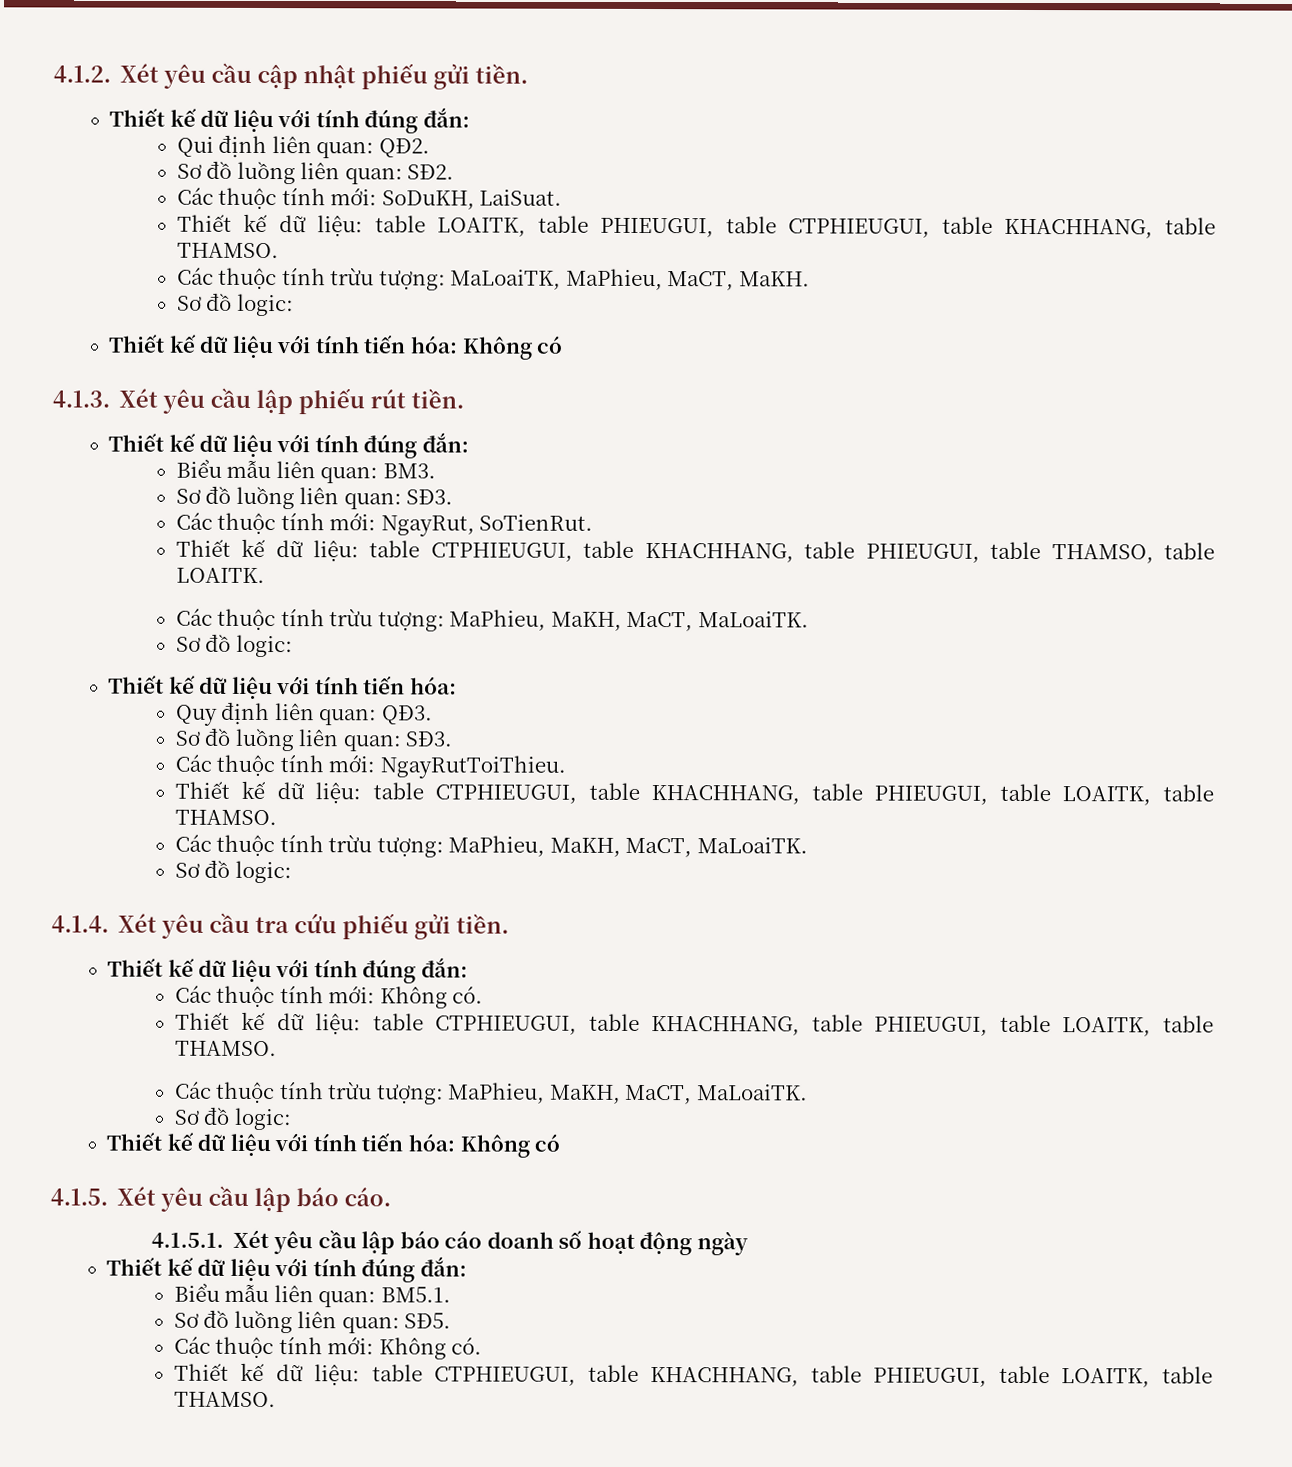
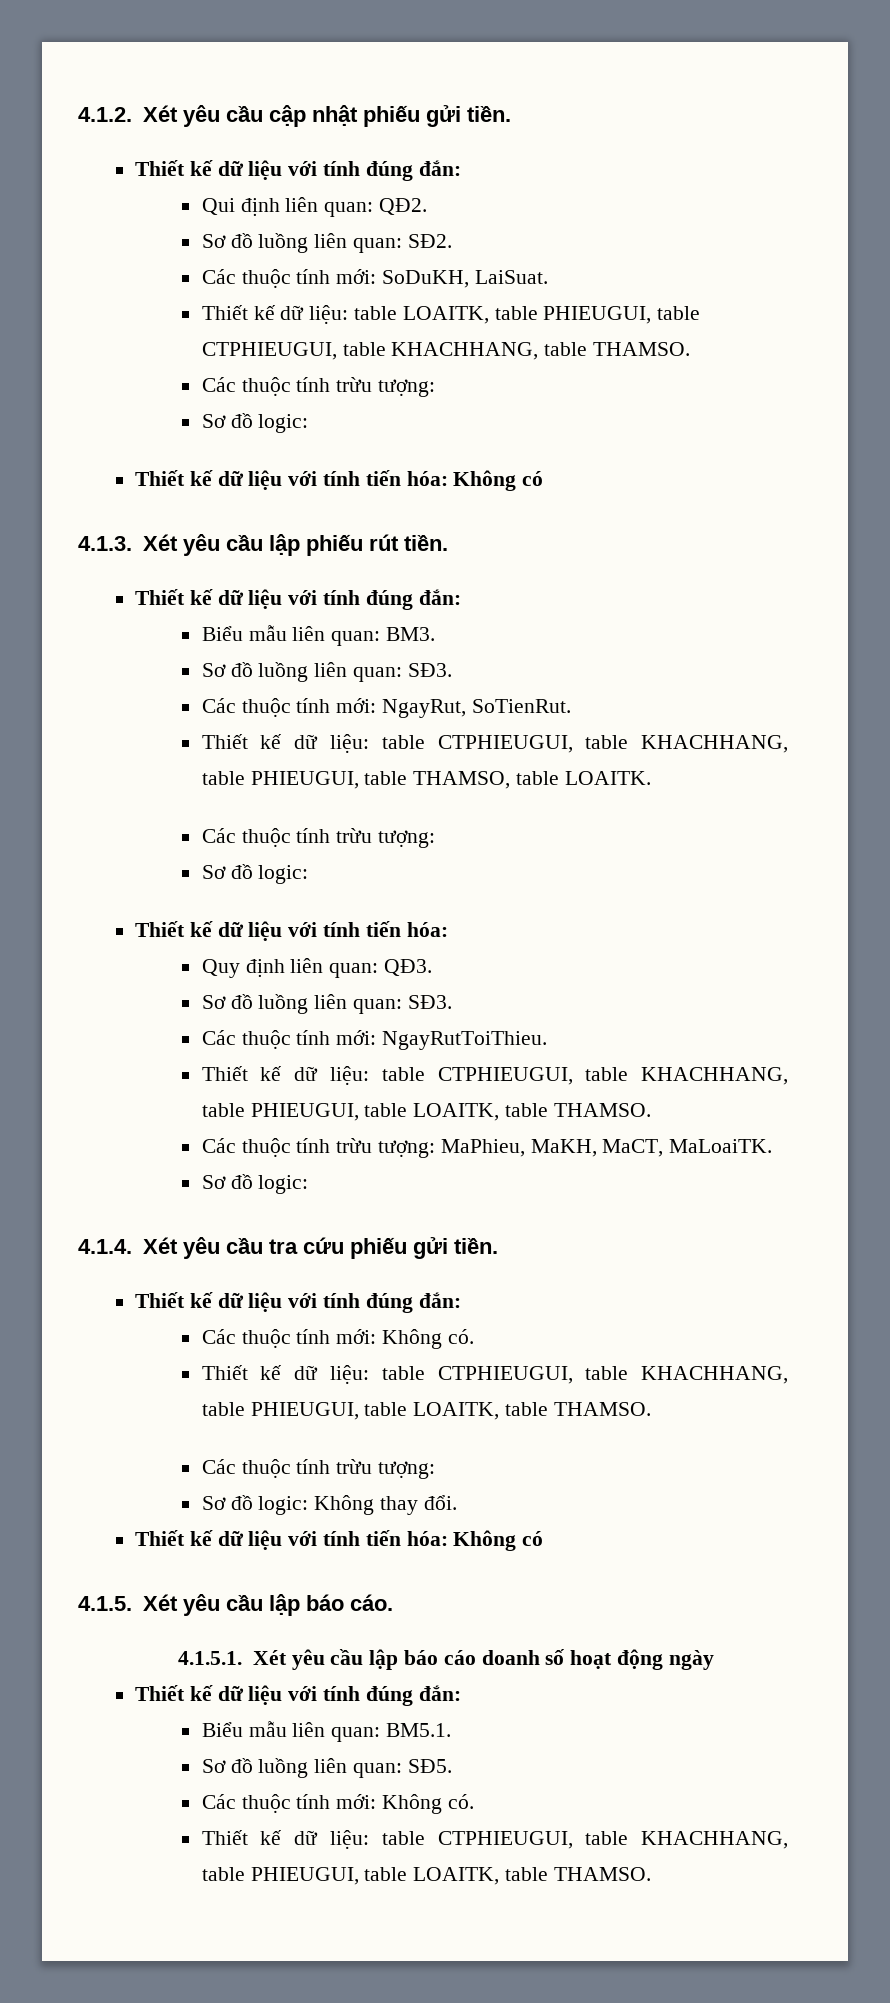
[450,268,811,291] MaLoaiTK, MaPhieu, MaCT, MaKH. -> (435, 388) none
[449,609,810,632] MaPhieu, MaKH, MaCT, MaLoaiTK. -> (435, 839) none
[448,1082,809,1105] [173,1106,292,1131] MaPhieu, MaKH, MaCT, MaLoaiTK. // Sơ đồ logic: -> [201,1495,457,1515] // Sơ đồ logic: Không thay đổi.

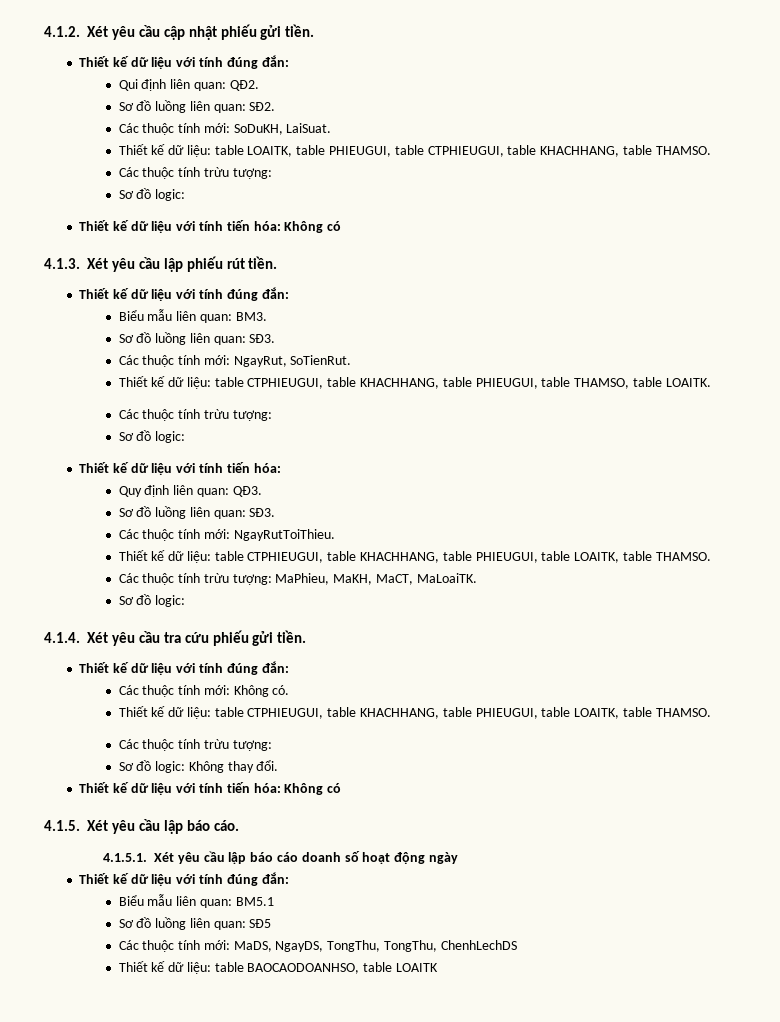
[385,1723,451,1737] [201,1758,452,1778] [201,1794,474,1814] [201,1830,788,1849] [201,1867,651,1885] BM5.1. // Sơ đồ luồng liên quan: SĐ5. // Các thuộc tính mới: Không có. // Thiết kế dữ liệu: table CTPHIEUGUI, table KHACHHANG, table PHIEUGUI, table LOAITK, table THAMSO. -> [235,897,274,906] [118,917,272,930] [118,940,517,952] [118,961,438,974] BM5.1 // Sơ đồ luồng liên quan: SĐ5 // Các thuộc tính mới: MaDS, NgayDS, TongThu, TongThu, ChenhLechDS // Thiết kế dữ liệu: table BAOCAODOANHSO, table LOAITK

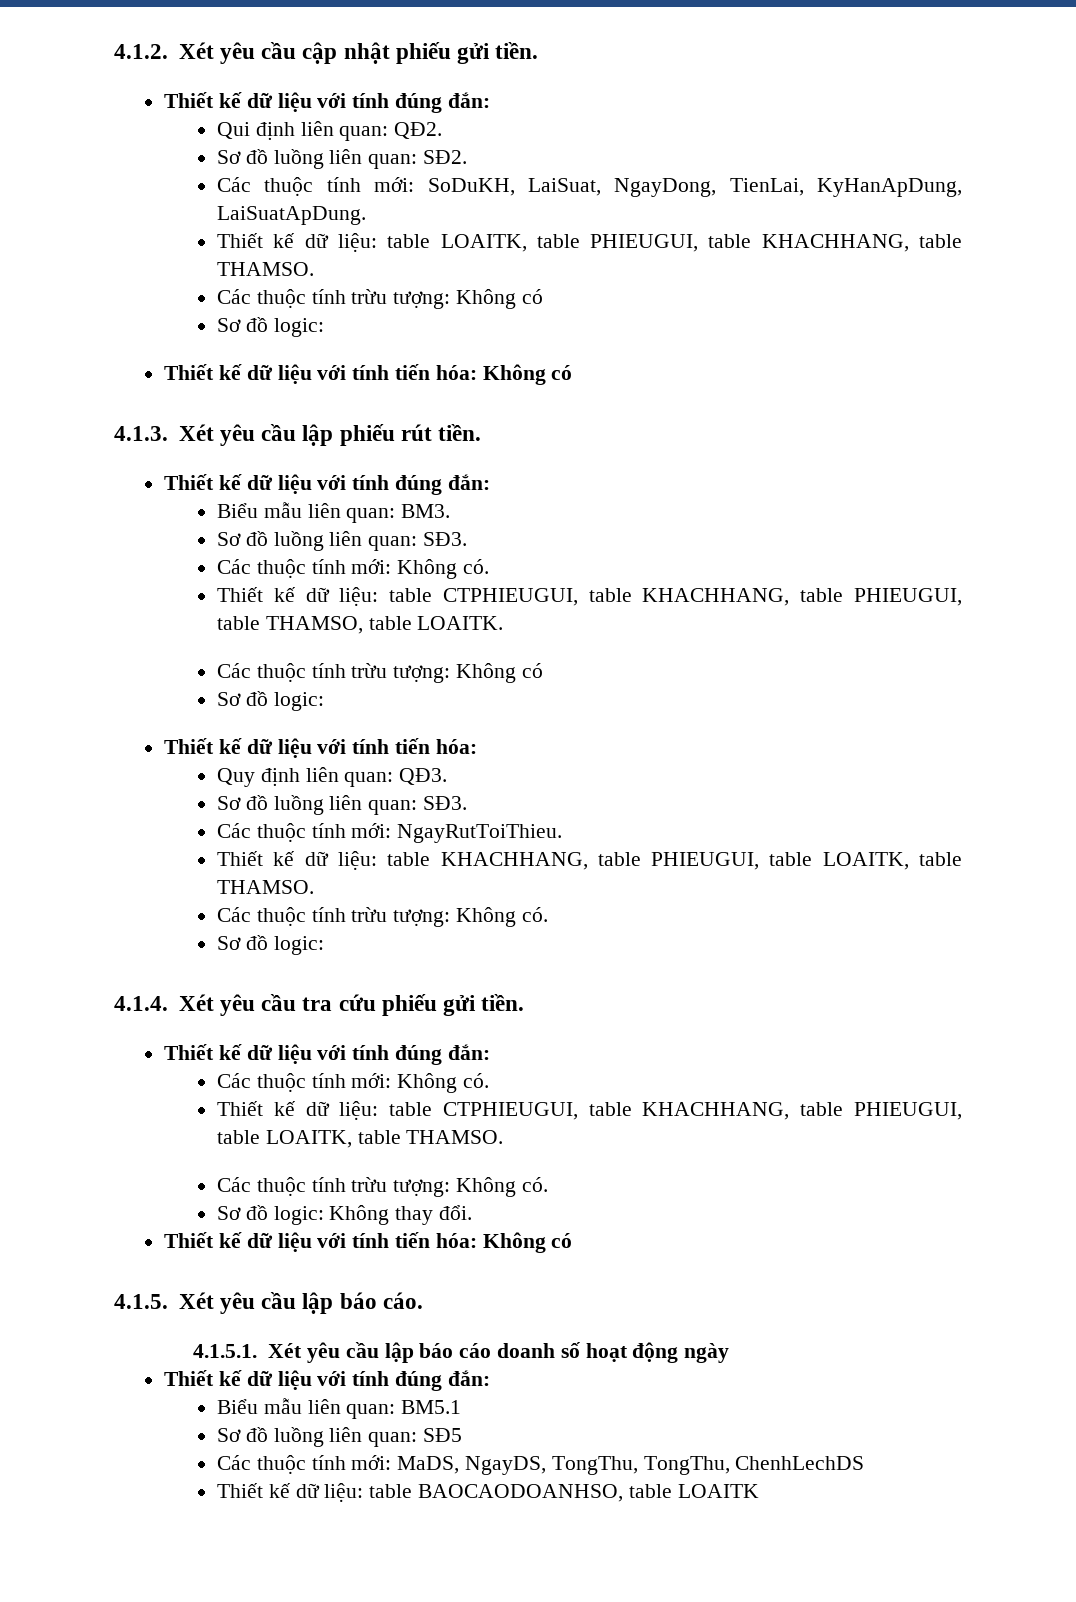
[286,123,332,133] LaiSuat. -> [527,178,962,197] [216,206,366,225] LaiSuat, NgayDong, TienLai, KyHanApDung, LaiSuatApDung.
[427,145,537,157] CTPHIEUGUI, table -> (752, 241) none
(272, 173) none -> [456,289,543,309] Không có
[233,355,352,367] NgayRut, SoTienRut. -> [397,559,490,579] Không có.
(272, 415) none -> [456,663,543,683] Không có
[247,551,357,563] CTPHIEUGUI, table -> (431, 859) none
[275,573,477,585] MaPhieu, MaKH, MaCT, MaLoaiTK. -> [456,907,548,927] Không có.
(272, 745) none -> [456,1177,548,1197] Không có.

